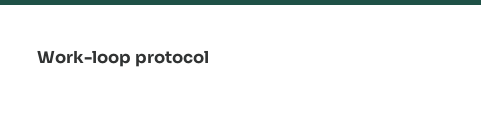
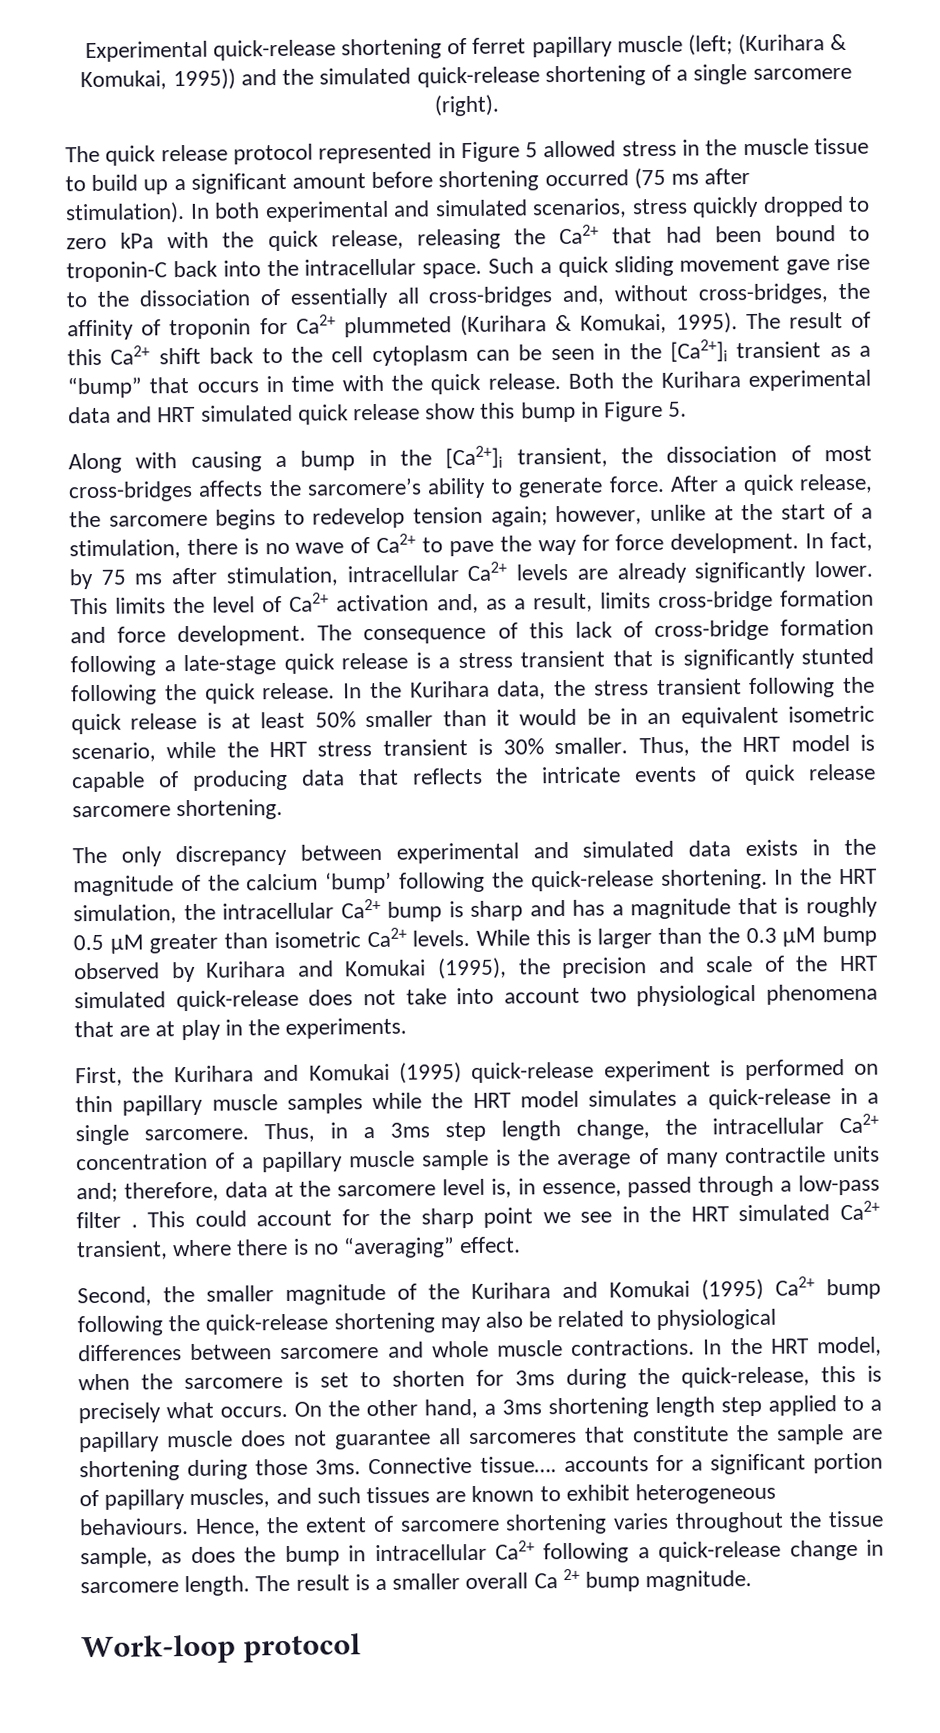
(37, 58) none -> [84,33,848,63] [80,64,852,91] [433,94,500,117] [65,137,869,166] [65,167,751,195] [65,195,870,225] [66,224,871,252] [66,253,871,283] [66,282,870,309] [67,311,871,341] [67,339,871,367] [67,369,872,399] [68,400,688,425] [68,445,873,474] [68,473,873,503] [69,502,874,530] [69,531,874,560] [69,560,874,590] [70,589,875,615] [70,618,875,647] [70,647,874,677] [71,676,875,706] [71,705,876,735] [71,734,875,763] [71,763,876,793] [72,798,284,821] [72,838,876,867] [73,868,878,897] [73,896,879,925] [73,925,878,954] [74,955,879,983] [74,983,878,1012] [74,1017,408,1041] [75,1059,879,1087] [75,1087,879,1116] [75,1113,879,1146] [76,1145,880,1173] [76,1174,880,1203] [76,1200,880,1229] [76,1236,522,1261] [77,1276,881,1307] [77,1308,776,1337] [78,1336,883,1362] [78,1365,882,1391] [78,1395,882,1424] [79,1424,883,1453] [79,1452,884,1482] [79,1482,777,1510] [79,1510,885,1537] [80,1539,884,1569] [80,1568,753,1597] Experimental quick-release shortening of ferret papillary muscle (left; (Kurihara & Komukai, 1995)) and the simulated quick-release shortening of a single sarcomere (right). // The quick release protocol represented in Figure 5 allowed stress in the muscle tissue to build up a significant amount before shortening occurred (75 ms after stimulation). In both experimental and simulated scenarios, stress quickly dropped to zero kPa with the quick release, releasing the Ca2+ that had been bound to troponin-C back into the intracellular space. Such a quick sliding movement gave rise to the dissociation of essentially all cross-bridges and, without cross-bridges, the affinity of troponin for Ca2+ plummeted (Kurihara & Komukai, 1995). The result of this Ca2+ shift back to the cell cytoplasm can be seen in the [Ca2+]i transient as a “bump” that occurs in time with the quick release. Both the Kurihara experimental data and HRT simulated quick release show this bump in Figure 5. // Along with causing a bump in the [Ca2+]i transient, the dissociation of most cross-bridges affects the sarcomere’s ability to generate force. After a quick release, the sarcomere begins to redevelop tension again; however, unlike at the start of a stimulation, there is no wave of Ca2+ to pave the way for force development. In fact, by 75 ms after stimulation, intracellular Ca2+ levels are already significantly lower. This limits the level of Ca2+ activation and, as a result, limits cross-bridge formation and force development. The consequence of this lack of cross-bridge formation following a late-stage quick release is a stress transient that is significantly stunted following the quick release. In the Kurihara data, the stress transient following the quick release is at least 50% smaller than it would be in an equivalent isometric scenario, while the HRT stress transient is 30% smaller. Thus, the HRT model is capable of producing data that reflects the intricate events of quick release sarcomere shortening. // The only discrepancy between experimental and simulated data exists in the magnitude of the calcium ‘bump’ following the quick-release shortening. In the HRT simulation, the intracellular Ca2+ bump is sharp and has a magnitude that is roughly 0.5 μM greater than isometric Ca2+ levels. While this is larger than the 0.3 μM bump observed by Kurihara and Komukai (1995), the precision and scale of the HRT simulated quick-release does not take into account two physiological phenomena that are at play in the experiments. // First, the Kurihara and Komukai (1995) quick-release experiment is performed on thin papillary muscle samples while the HRT model simulates a quick-release in a single sarcomere. Thus, in a 3ms step length change, the intracellular Ca2+ concentration of a papillary muscle sample is the average of many contractile units and; therefore, data at the sarcomere level is, in essence, passed through a low-pass filter . This could account for the sharp point we see in the HRT simulated Ca2+ transient, where there is no “averaging” effect. // Second, the smaller magnitude of the Kurihara and Komukai (1995) Ca2+ bump following the quick-release shortening may also be related to physiological differences between sarcomere and whole muscle contractions. In the HRT model, when the sarcomere is set to shorten for 3ms during the quick-release, this is precisely what occurs. On the other hand, a 3ms shortening length step applied to a papillary muscle does not guarantee all sarcomeres that constitute the sample are shortening during those 3ms. Connective tissue…. accounts for a significant portion of papillary muscles, and such tissues are known to exhibit heterogeneous behaviours. Hence, the extent of sarcomere shortening varies throughout the tissue sample, as does the bump in intracellular Ca2+ following a quick-release change in sarcomere length. The result is a smaller overall Ca 2+ bump magnitude. //

